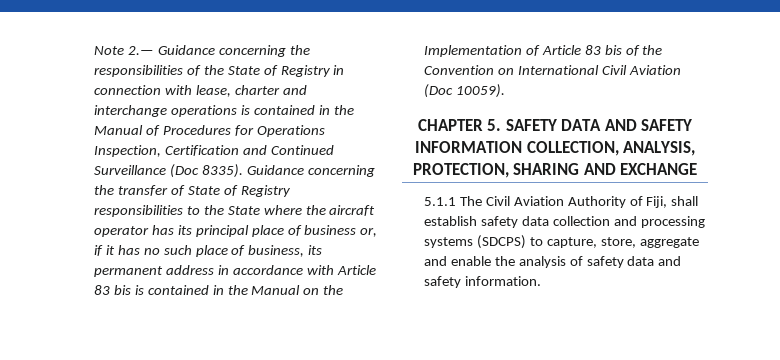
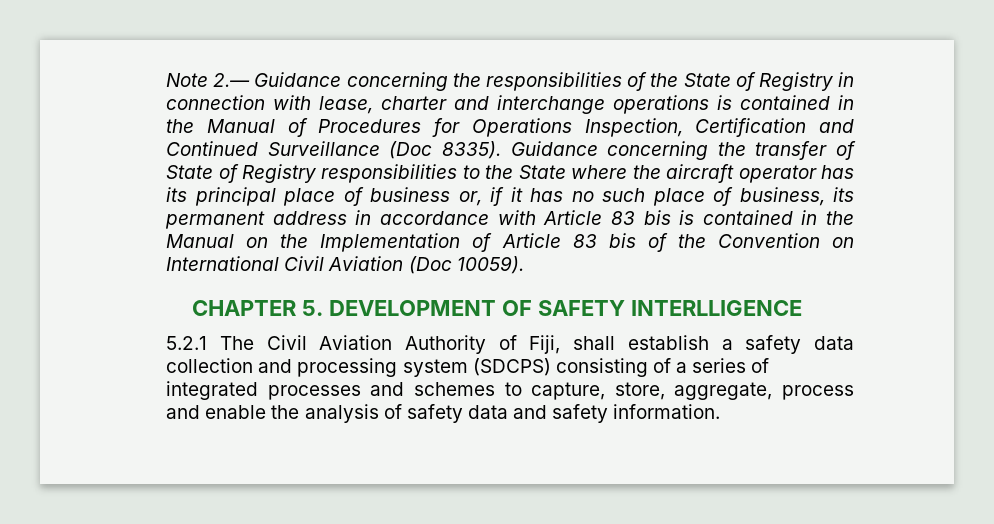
[505,119,693,131] [414,141,696,156] [412,163,698,178] [423,197,456,206] SAFETY DATA AND SAFETY INFORMATION COLLECTION, ANALYSIS, PROTECTION, SHARING AND EXCHANGE // 5.1.1 -> [329,300,802,316] [166,336,208,350] DEVELOPMENT OF SAFETY INTERLLIGENCE // 5.2.1
(477, 221) none -> [721,339,733,350] a
[423,235,526,249] systems (SDCPS) -> [402,358,770,377] [166,381,495,400] system (SDCPS) consisting of a series of integrated processes and schemes
[639,237,699,248] aggregate -> [674,382,855,400] aggregate, process

